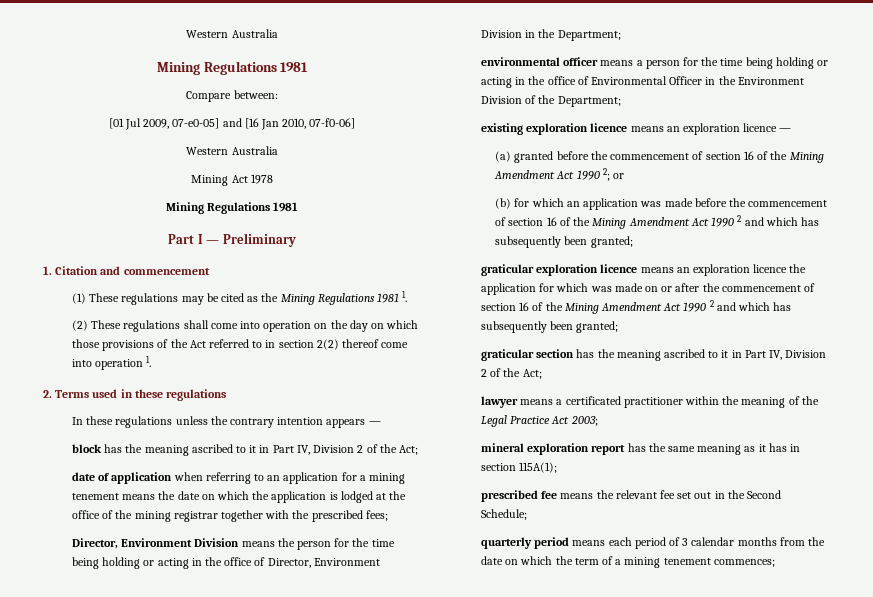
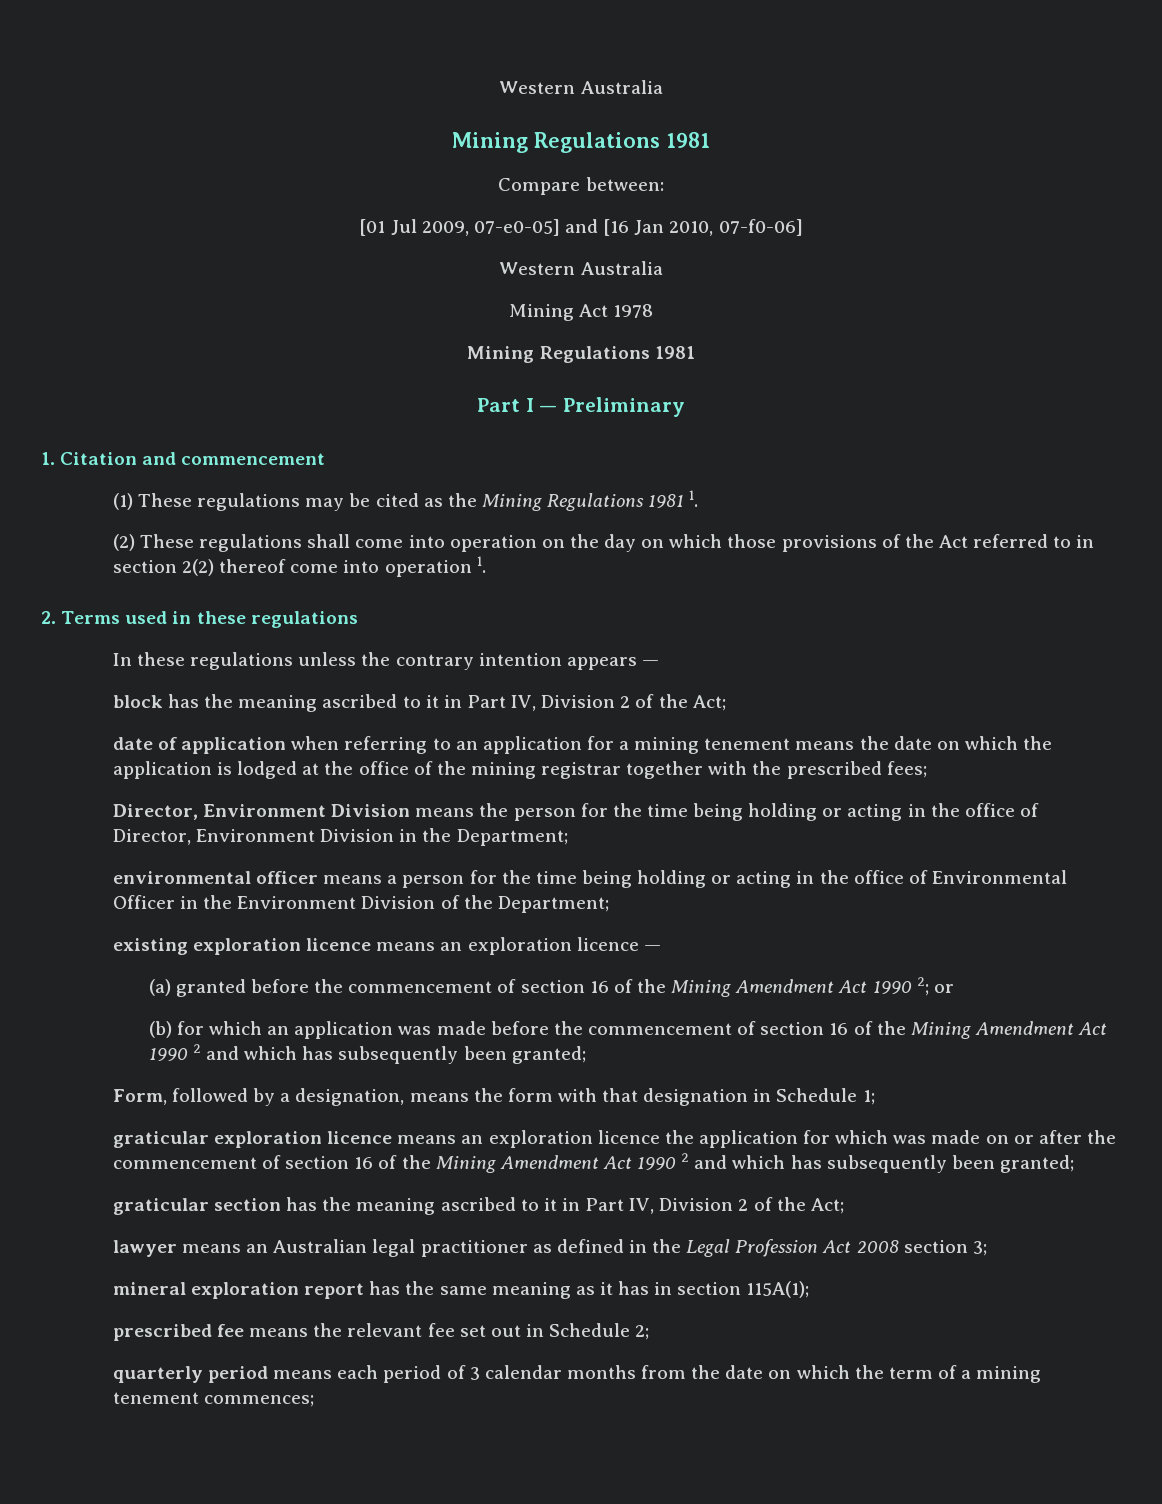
(633, 242) none -> [112,1088,875,1106] // Form, followed by a designation, means the form with that designation in Schedule 1;
[556,396,819,408] [480,415,598,427] a certificated practitioner within the meaning of the Legal Practice Act 2003; -> [246,1239,987,1257] an Australian legal practitioner as defined in the Legal Profession Act 2008 section 3;
[727,490,782,499] [480,509,527,520] the Second Schedule; -> [549,1323,650,1340] Schedule 2;

